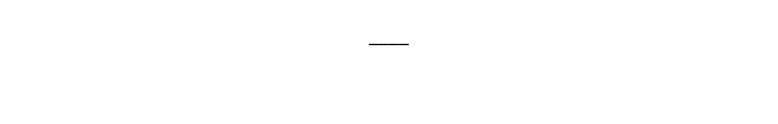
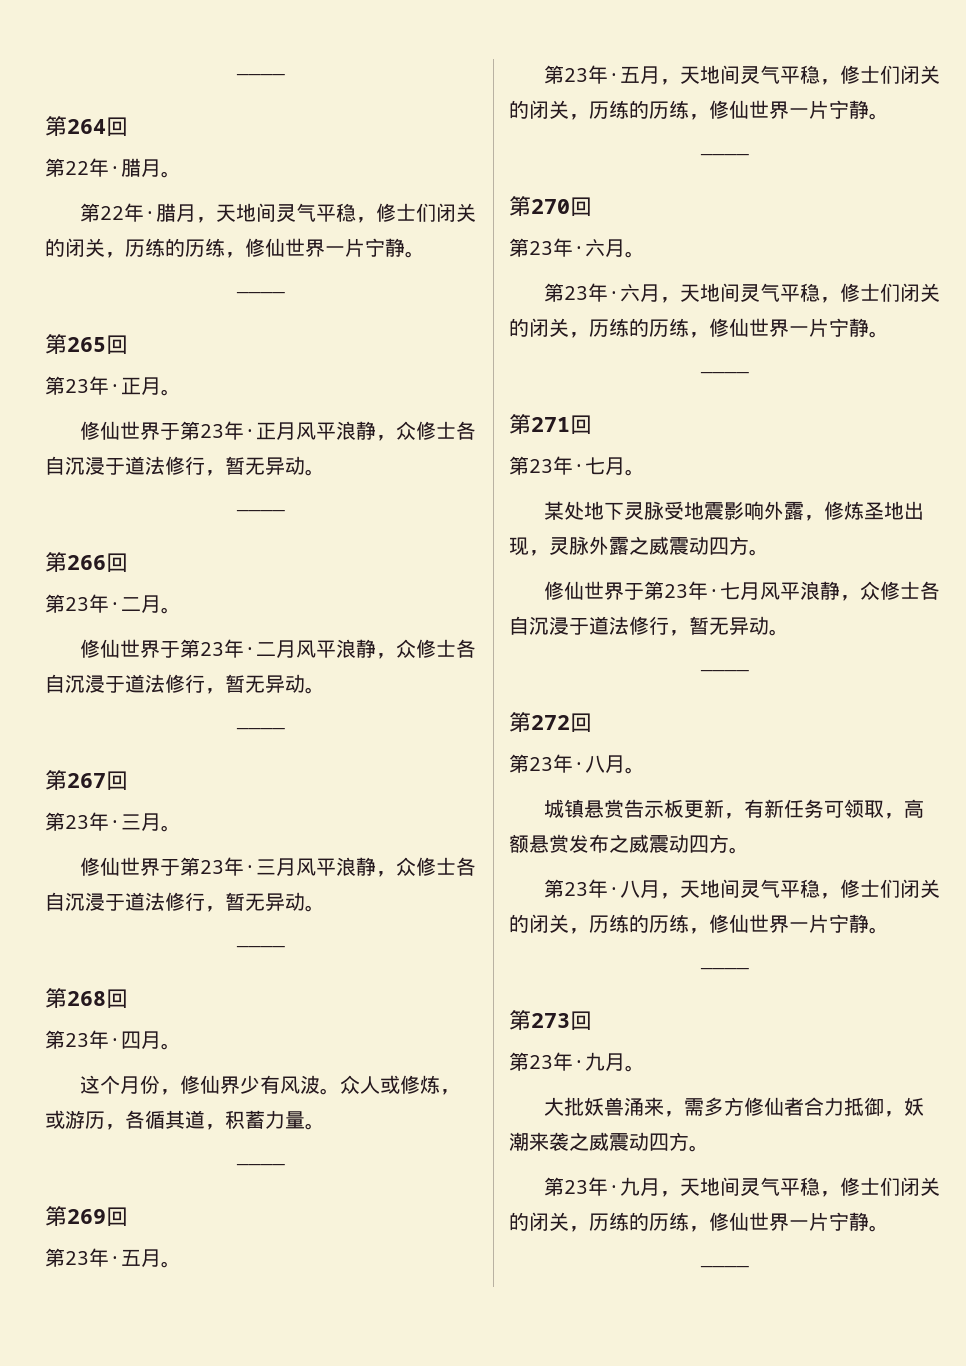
[368,43,409,50] ──── -> [235,74,285,82] [45,116,128,136] [45,158,181,178] [79,203,476,223] [45,238,425,258] [235,292,285,300] [45,334,128,354] [45,376,181,396] [79,421,476,441] [45,456,325,476] [235,510,285,518] [45,552,128,572] [45,594,181,614] [79,639,476,659] [45,674,325,694] [235,728,285,736] [45,770,128,790] [45,812,181,832] [79,857,476,877] [45,892,325,912] [235,946,285,954] [45,988,128,1008] [45,1030,181,1050] [79,1075,460,1095] [45,1110,325,1130] [235,1164,285,1172] [45,1206,128,1226] [45,1248,181,1268] [543,65,940,85] [509,100,889,120] [699,154,749,162] [509,196,592,216] [509,238,645,258] [543,283,940,303] [509,318,889,338] [699,372,749,380] [509,414,592,434] [509,456,645,476] [543,501,924,521] [509,536,769,556] [543,581,940,601] [509,616,789,636] [699,670,749,678] [509,712,592,732] [509,754,645,774] [543,799,924,819] [509,834,749,854] [543,879,940,899] [509,914,889,934] [699,968,749,976] [509,1010,592,1030] [509,1052,645,1072] [543,1097,924,1117] [509,1132,709,1152] [543,1177,940,1197] [509,1212,889,1232] [699,1266,749,1274] ──── // 第264回 // 第22年·腊月。 // 第22年·腊月，天地间灵气平稳，修士们闭关的闭关，历练的历练，修仙世界一片宁静。 // ──── // 第265回 // 第23年·正月。 // 修仙世界于第23年·正月风平浪静，众修士各自沉浸于道法修行，暂无异动。 // ──── // 第266回 // 第23年·二月。 // 修仙世界于第23年·二月风平浪静，众修士各自沉浸于道法修行，暂无异动。 // ──── // 第267回 // 第23年·三月。 // 修仙世界于第23年·三月风平浪静，众修士各自沉浸于道法修行，暂无异动。 // ──── // 第268回 // 第23年·四月。 // 这个月份，修仙界少有风波。众人或修炼，或游历，各循其道，积蓄力量。 // ──── // 第269回 // 第23年·五月。 // 第23年·五月，天地间灵气平稳，修士们闭关的闭关，历练的历练，修仙世界一片宁静。 // ──── // 第270回 // 第23年·六月。 // 第23年·六月，天地间灵气平稳，修士们闭关的闭关，历练的历练，修仙世界一片宁静。 // ──── // 第271回 // 第23年·七月。 // 某处地下灵脉受地震影响外露，修炼圣地出现，灵脉外露之威震动四方。 // 修仙世界于第23年·七月风平浪静，众修士各自沉浸于道法修行，暂无异动。 // ──── // 第272回 // 第23年·八月。 // 城镇悬赏告示板更新，有新任务可领取，高额悬赏发布之威震动四方。 // 第23年·八月，天地间灵气平稳，修士们闭关的闭关，历练的历练，修仙世界一片宁静。 // ──── // 第273回 // 第23年·九月。 // 大批妖兽涌来，需多方修仙者合力抵御，妖潮来袭之威震动四方。 // 第23年·九月，天地间灵气平稳，修士们闭关的闭关，历练的历练，修仙世界一片宁静。 // ────

